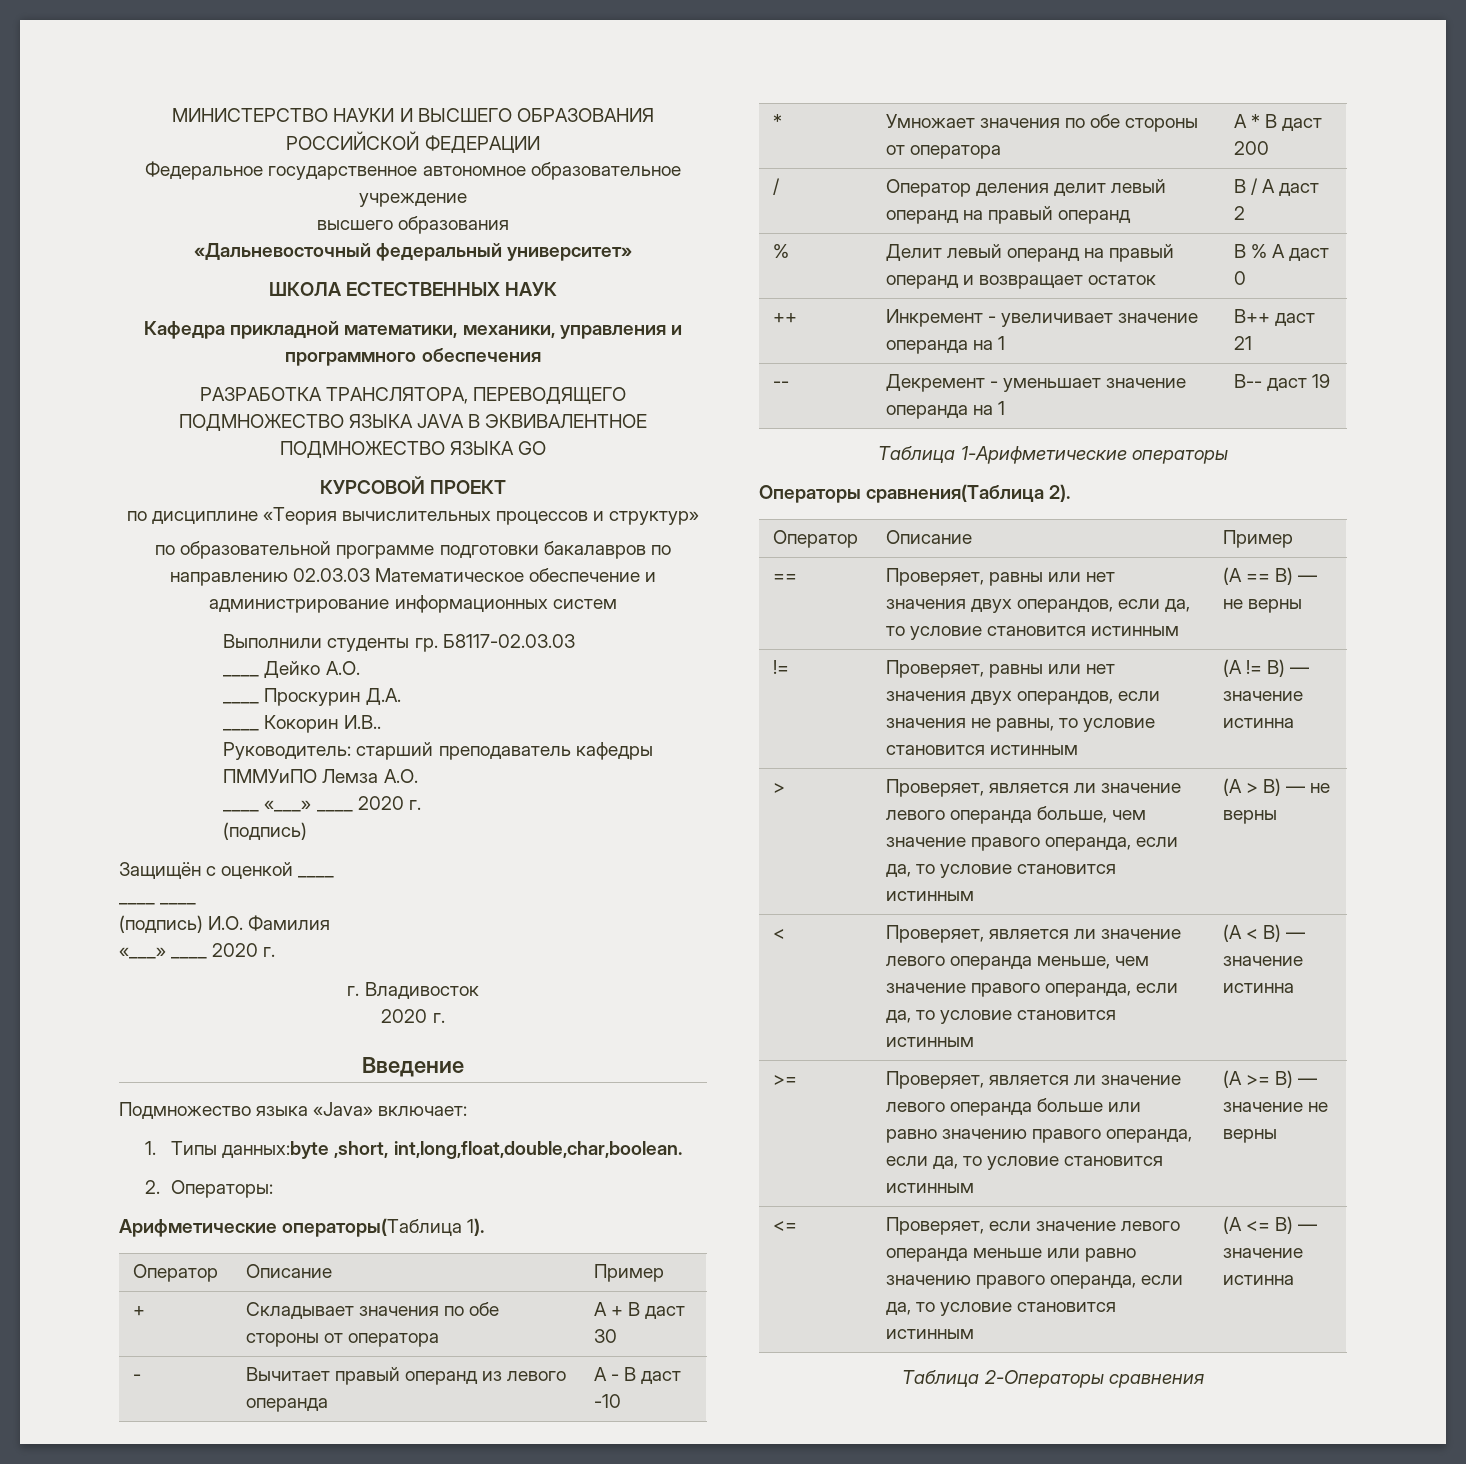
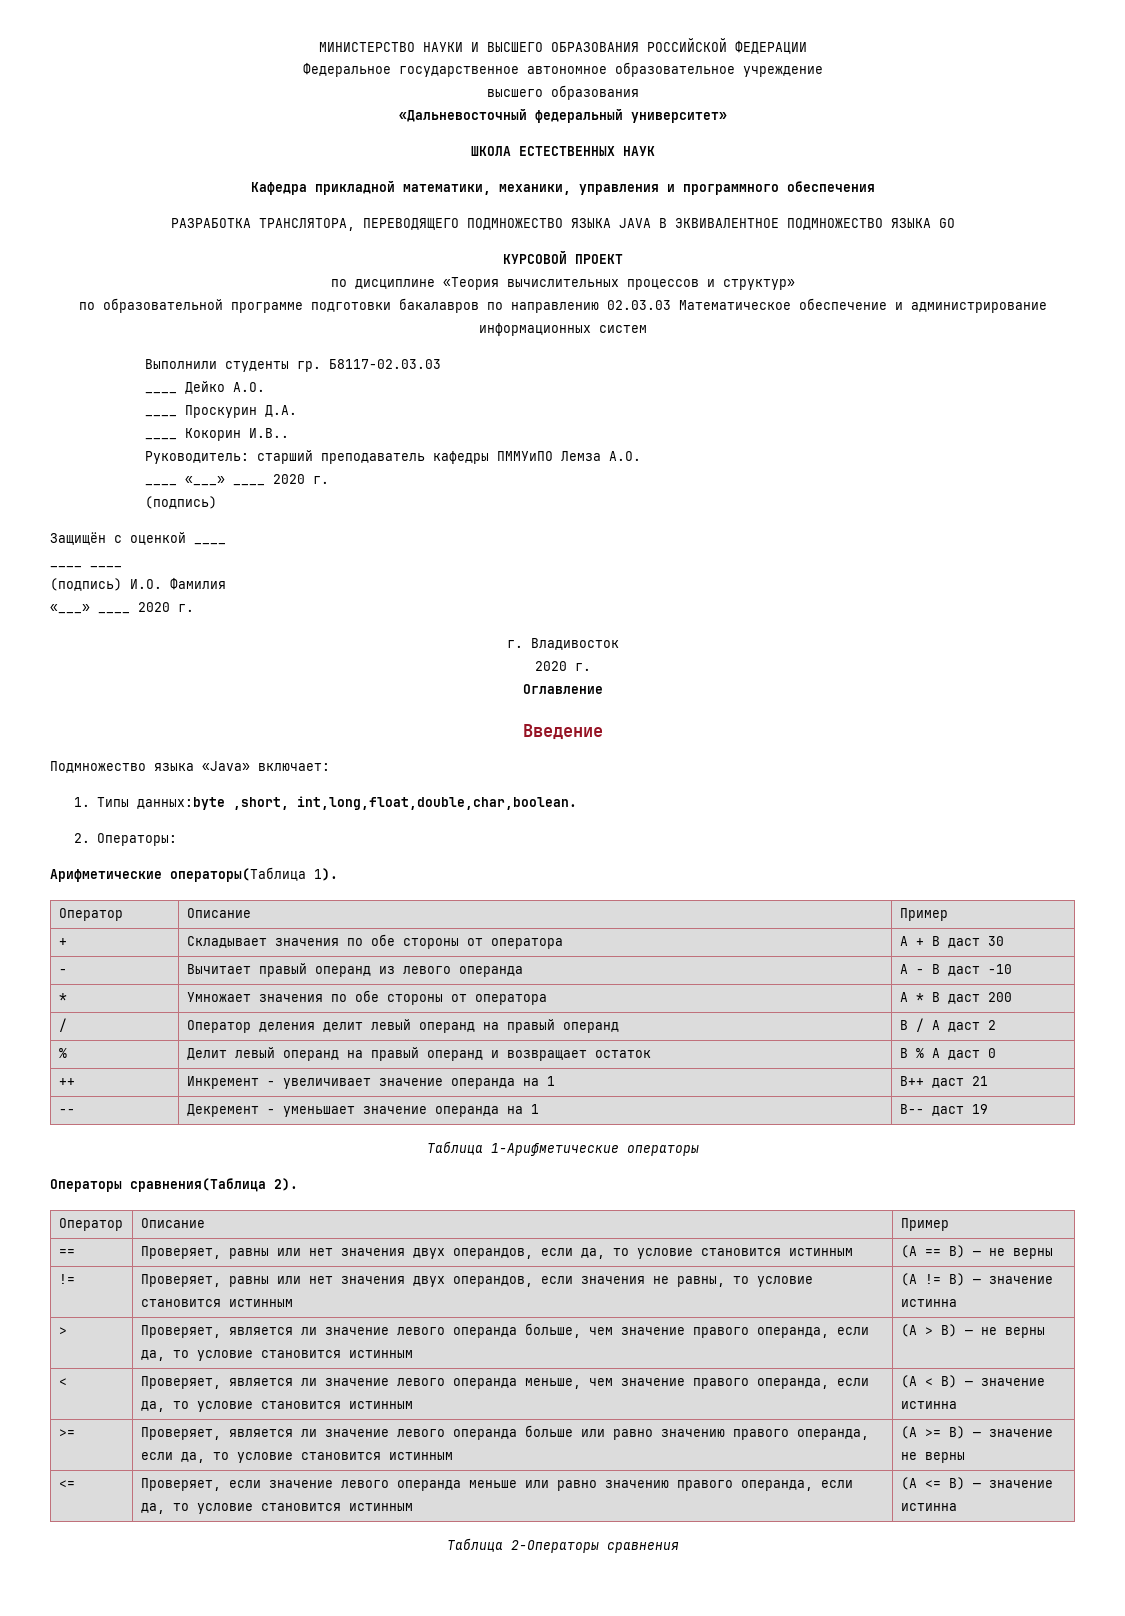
(445, 1018) none -> [522,684,603,694] // Оглавление

